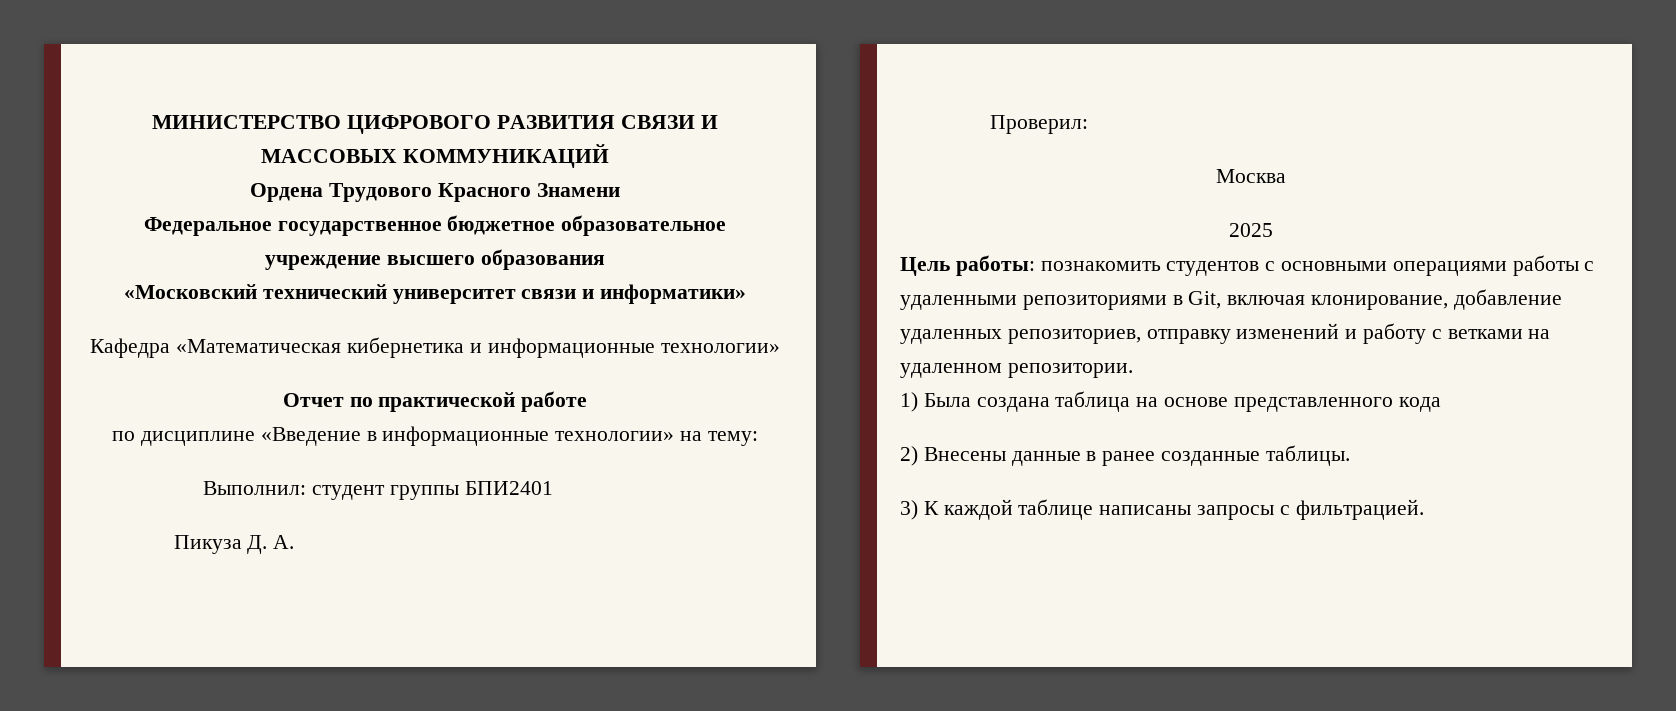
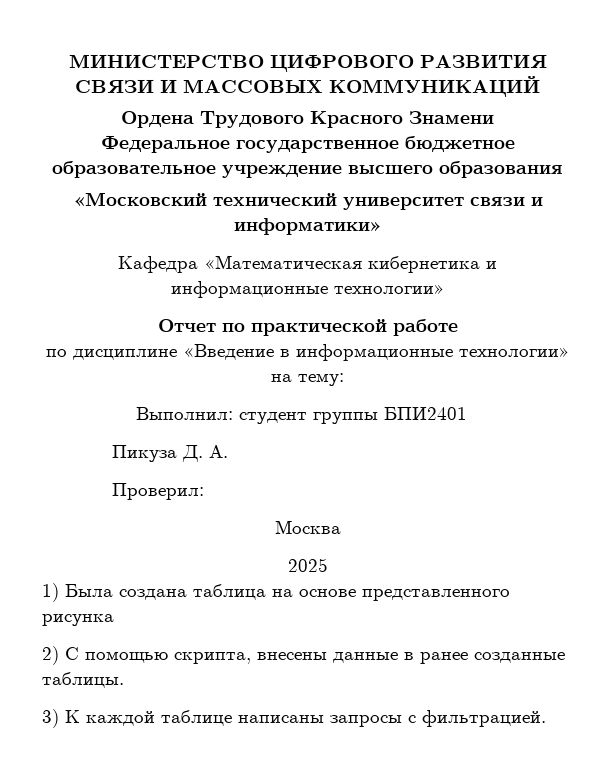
[900,255,1595,276] [900,289,1562,310] [900,323,1551,344] [900,363,1133,378] // Цель работы: познакомить студентов с основными операциями работы с удаленными репозиториями в Git, включая клонирование, добавление удаленных репозиториев, отправку изменений и работу с ветками на удаленном репозитории. -> (328, 565) none
[1398,397,1441,412] кода -> [42,614,114,626] рисунка
[923,447,1006,461] Внесены -> [65,647,327,664] С помощью скрипта, внесены

